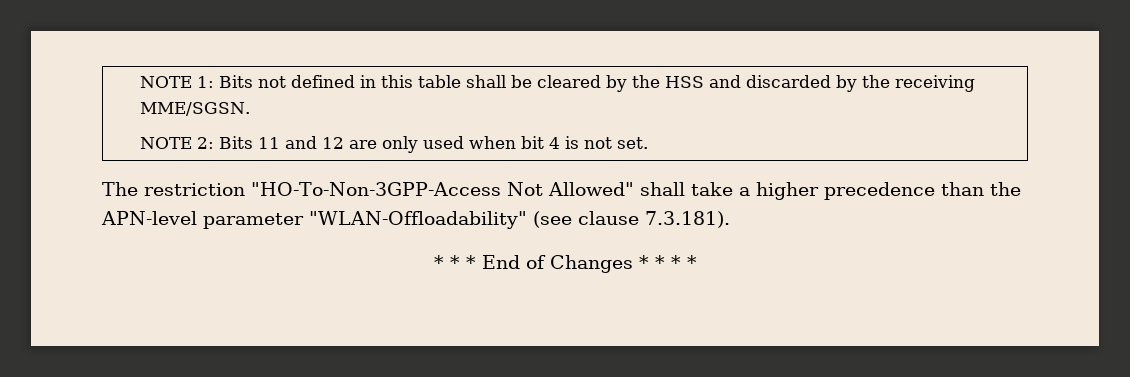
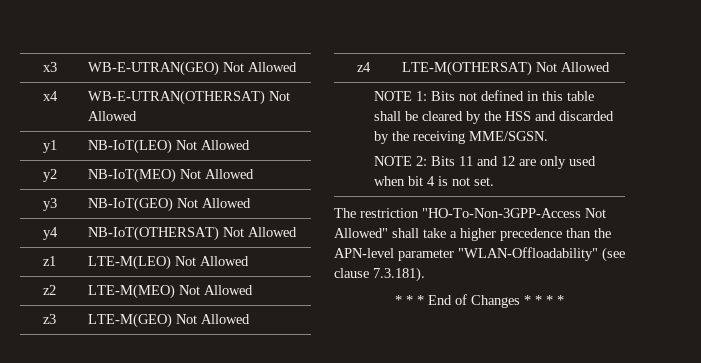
(140, 82) none -> [42,62,57,72] [87,61,297,76] [42,91,58,101] [87,90,290,105] [87,111,137,121] [42,140,57,153] [87,139,250,154] [42,169,57,182] [87,168,254,183] [42,198,57,211] [87,197,251,212] [42,227,58,240] [87,226,297,241] [43,256,56,266] [87,255,249,270] [43,285,56,295] [87,284,253,299] [43,314,56,324] [87,313,250,328] [357,62,371,72] [401,61,610,76] x3 | WB-E-UTRAN(GEO) Not Allowed // x4 | WB-E-UTRAN(OTHERSAT) Not Allowed // y1 | NB-IoT(LEO) Not Allowed // y2 | NB-IoT(MEO) Not Allowed // y3 | NB-IoT(GEO) Not Allowed // y4 | NB-IoT(OTHERSAT) Not Allowed // z1 | LTE-M(LEO) Not Allowed // z2 | LTE-M(MEO) Not Allowed // z3 | LTE-M(GEO) Not Allowed // z4 | LTE-M(OTHERSAT) Not Allowed //

